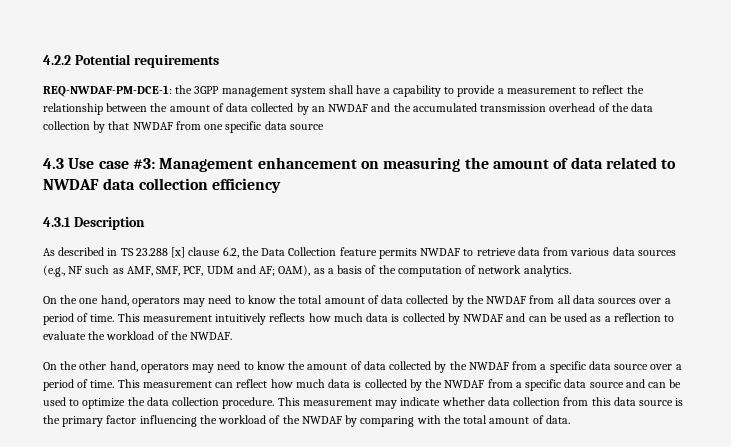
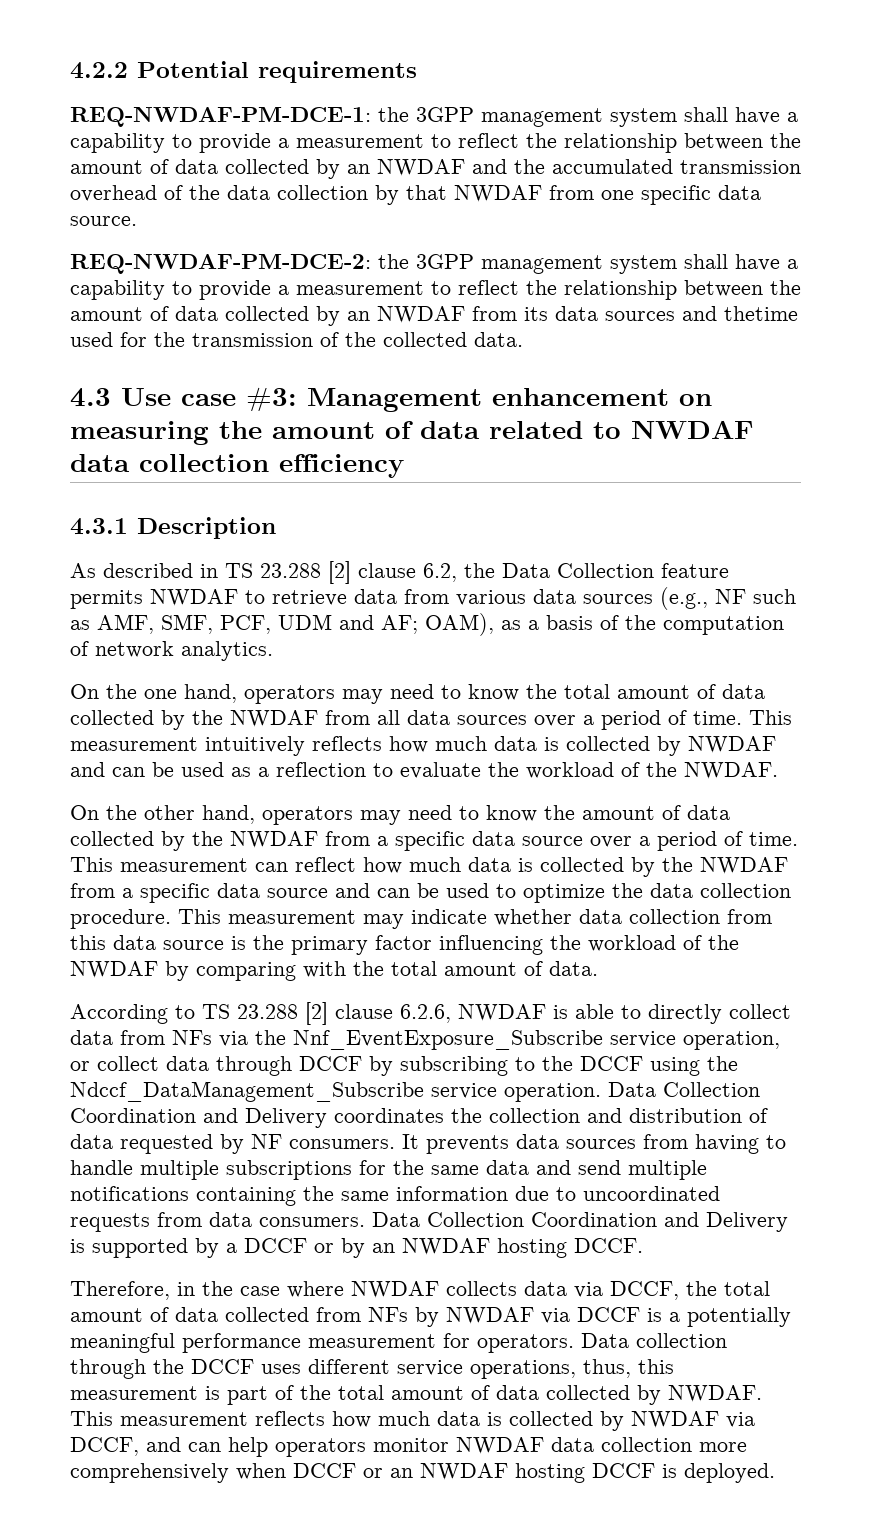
[289,124,324,130] source -> [70,216,137,226] [70,254,798,274] [70,280,801,300] [70,306,798,326] [70,332,523,347] source. // REQ-NWDAF-PM-DCE-2: the 3GPP management system shall have a capability to provide a measurement to reflect the relationship between the amount of data collected by an NWDAF from its data sources and thetime used for the transmission of the collected data.
[171,247,186,258] [x] -> [328,561,351,584] [2]
(570, 419) none -> [70,1002,791,1025] [70,1030,780,1050] [70,1056,738,1076] [70,1081,760,1102] [70,1108,768,1128] [70,1134,786,1154] [70,1160,707,1180] [70,1186,720,1206] [70,1212,788,1232] [70,1238,643,1258] [70,1281,770,1300] [70,1307,791,1327] [70,1333,727,1353] [70,1359,674,1379] [70,1385,762,1405] [70,1411,755,1431] [70,1437,747,1457] [70,1463,775,1483] // According to TS 23.288 [2] clause 6.2.6, NWDAF is able to directly collect data from NFs via the Nnf_EventExposure_Subscribe service operation, or collect data through DCCF by subscribing to the DCCF using the Ndccf_DataManagement_Subscribe service operation. Data Collection Coordination and Delivery coordinates the collection and distribution of data requested by NF consumers. It prevents data sources from having to handle multiple subscriptions for the same data and send multiple notifications containing the same information due to uncoordinated requests from data consumers. Data Collection Coordination and Delivery is supported by a DCCF or by an NWDAF hosting DCCF. // Therefore, in the case where NWDAF collects data via DCCF, the total amount of data collected from NFs by NWDAF via DCCF is a potentially meaningful performance measurement for operators. Data collection through the DCCF uses different service operations, thus, this measurement is part of the total amount of data collected by NWDAF. This measurement reflects how much data is collected by NWDAF via DCCF, and can help operators monitor NWDAF data collection more comprehensively when DCCF or an NWDAF hosting DCCF is deployed.

